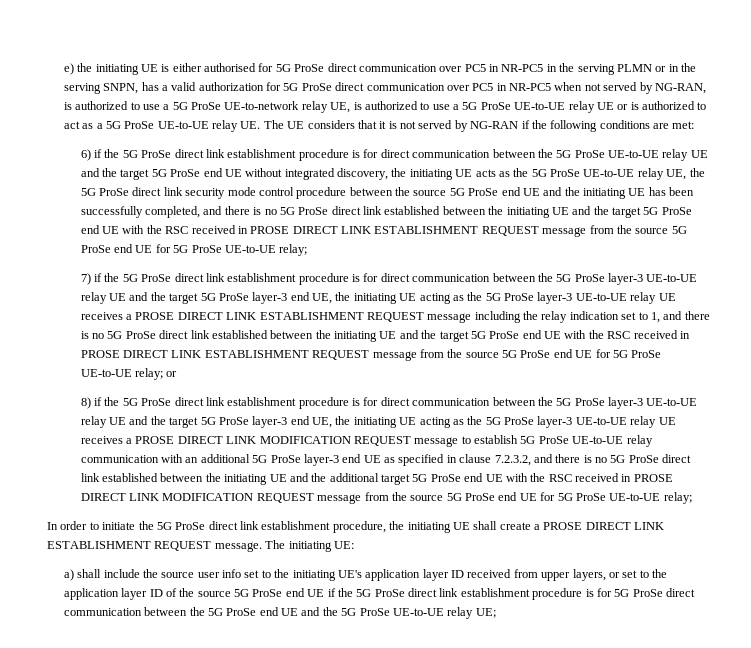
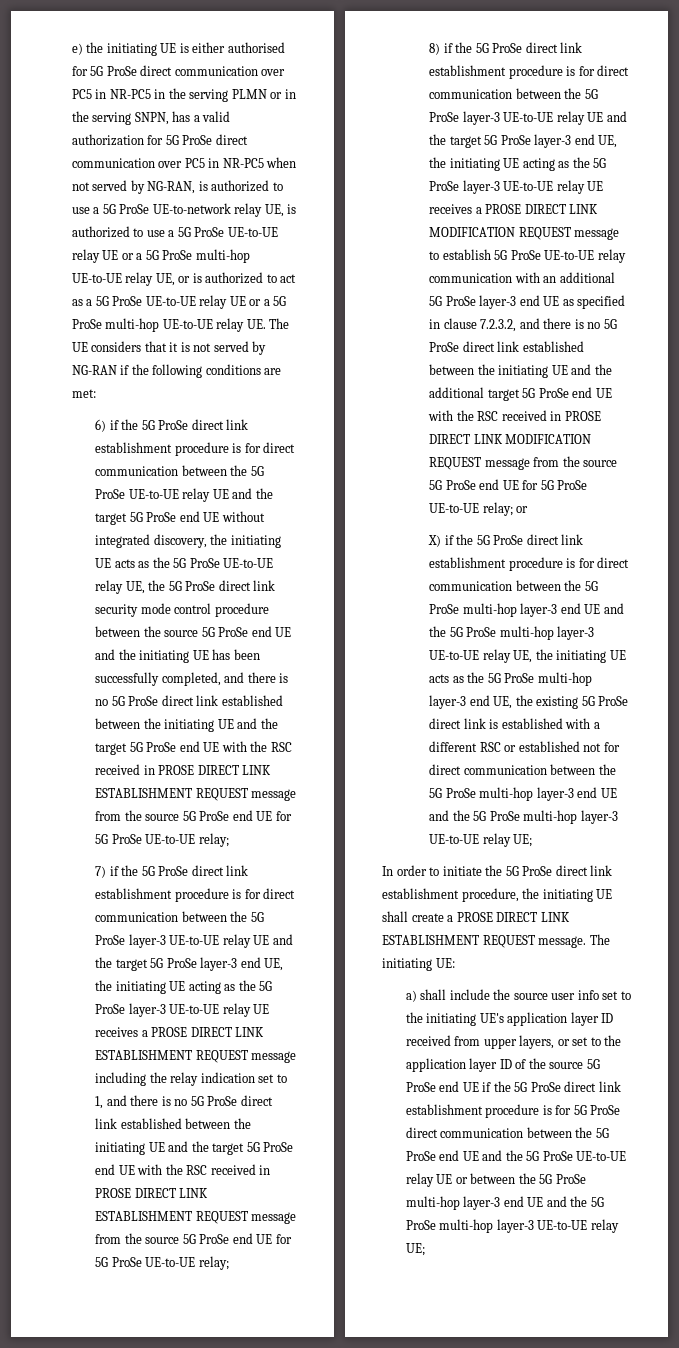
(629, 107) none -> [136,249,250,263] [71,272,191,286] a 5G ProSe multi-hop UE-to-UE relay UE, or
(239, 126) none -> [229,296,287,306] [71,318,245,332] UE or a 5G ProSe multi-hop UE-to-UE relay
[166,371,178,377] or -> (229, 1263) none
(692, 498) none -> [516,506,529,513] [428,534,584,547] [429,557,630,571] [429,580,598,591] [429,603,624,617] [429,626,595,640] [429,649,626,663] [429,672,592,686] [429,695,629,709] [429,718,600,729] [429,741,620,752] [429,764,616,775] [429,787,617,801] [429,810,618,824] [429,833,533,847] or // X) if the 5G ProSe direct link establishment procedure is for direct communication between the 5G ProSe multi-hop layer-3 end UE and the 5G ProSe multi-hop layer-3 UE-to-UE relay UE, the initiating UE acts as the 5G ProSe multi-hop layer-3 end UE, the existing 5G ProSe direct link is established with a different RSC or established not for direct communication between the 5G ProSe multi-hop layer-3 end UE and the 5G ProSe multi-hop layer-3 UE-to-UE relay UE;
(474, 613) none -> [436,1173,586,1184] [405,1196,604,1210] [405,1219,619,1233] UE or between the 5G ProSe multi-hop layer-3 end UE and the 5G ProSe multi-hop layer-3 UE-to-UE relay

